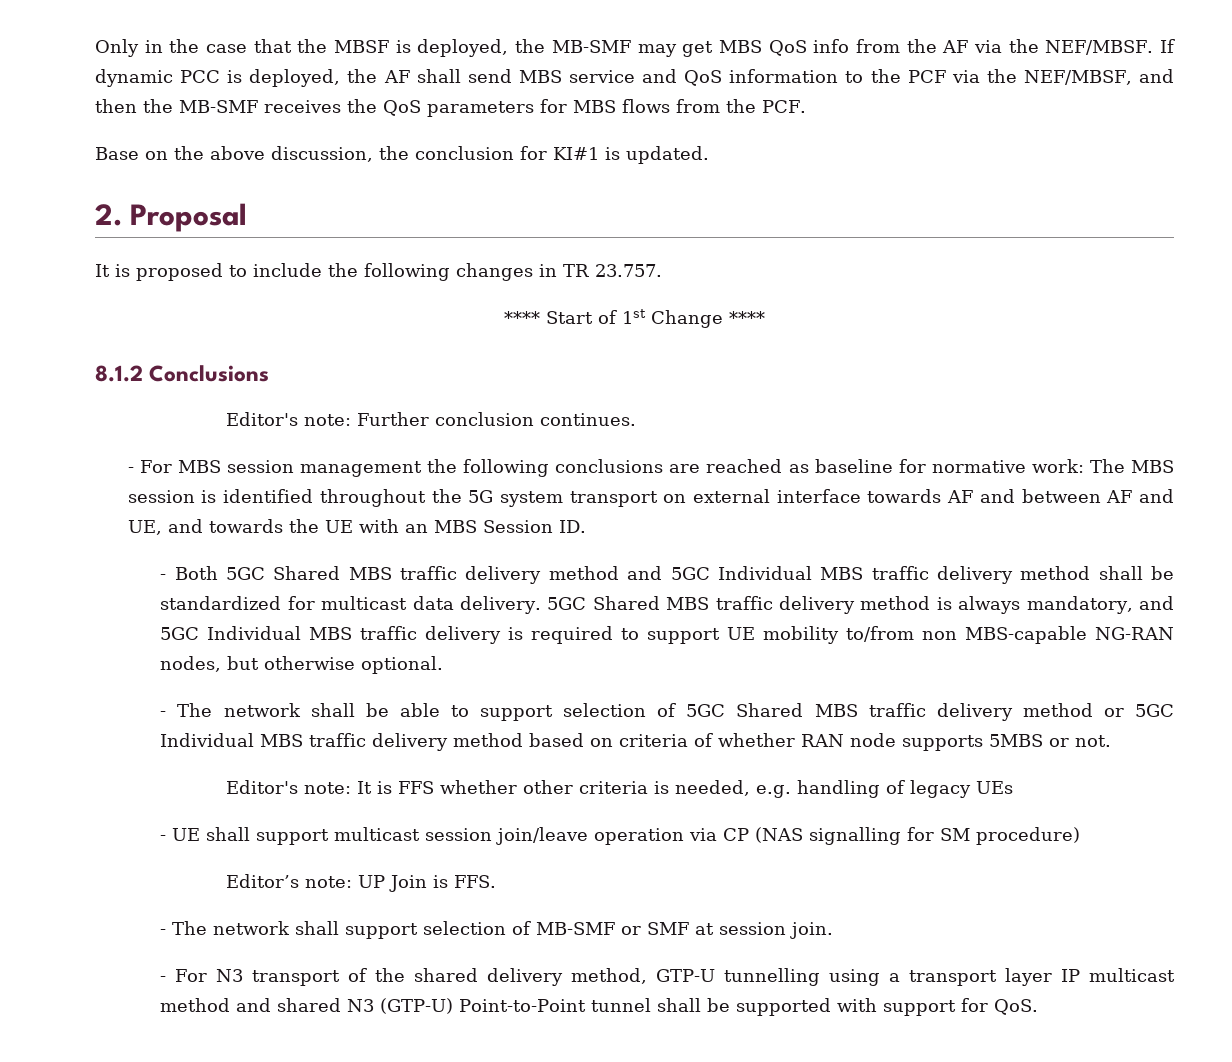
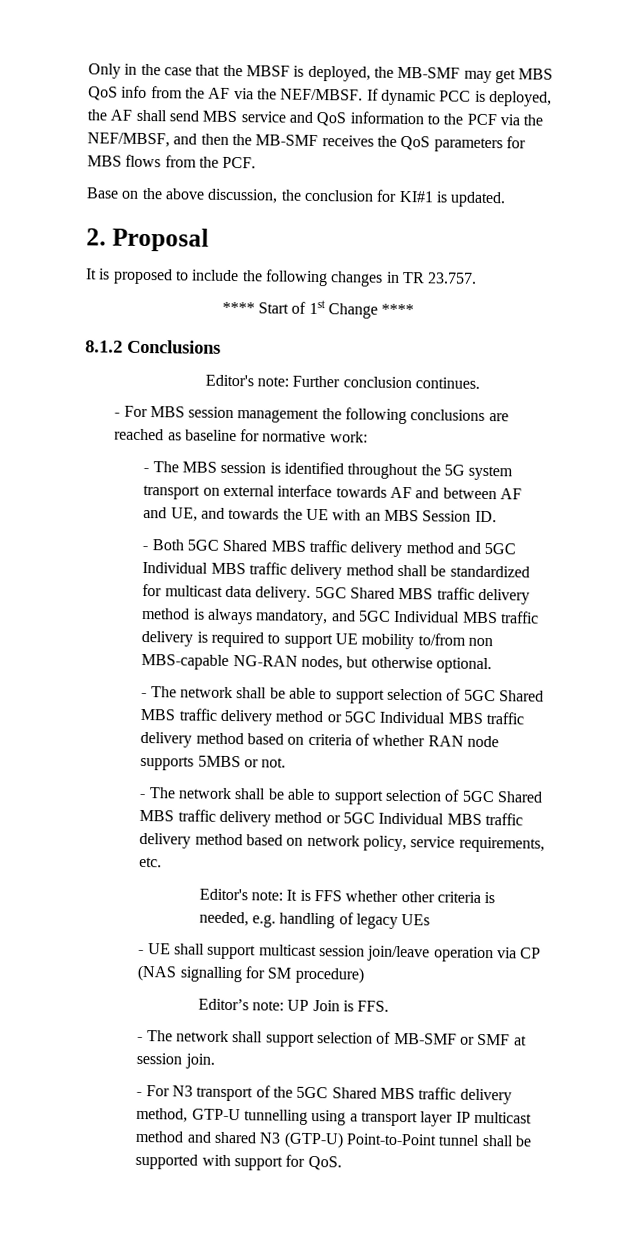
(1084, 466) none -> [143,467,150,473] // -
(1112, 741) none -> [139,787,543,805] [139,809,523,827] [139,832,545,853] [139,856,163,868] // - The network shall be able to support selection of 5GC Shared MBS traffic delivery method or 5GC Individual MBS traffic delivery method based on network policy, service requirements, etc.
[414,968,479,982] shared -> [296,1086,457,1100] 5GC Shared MBS traffic

